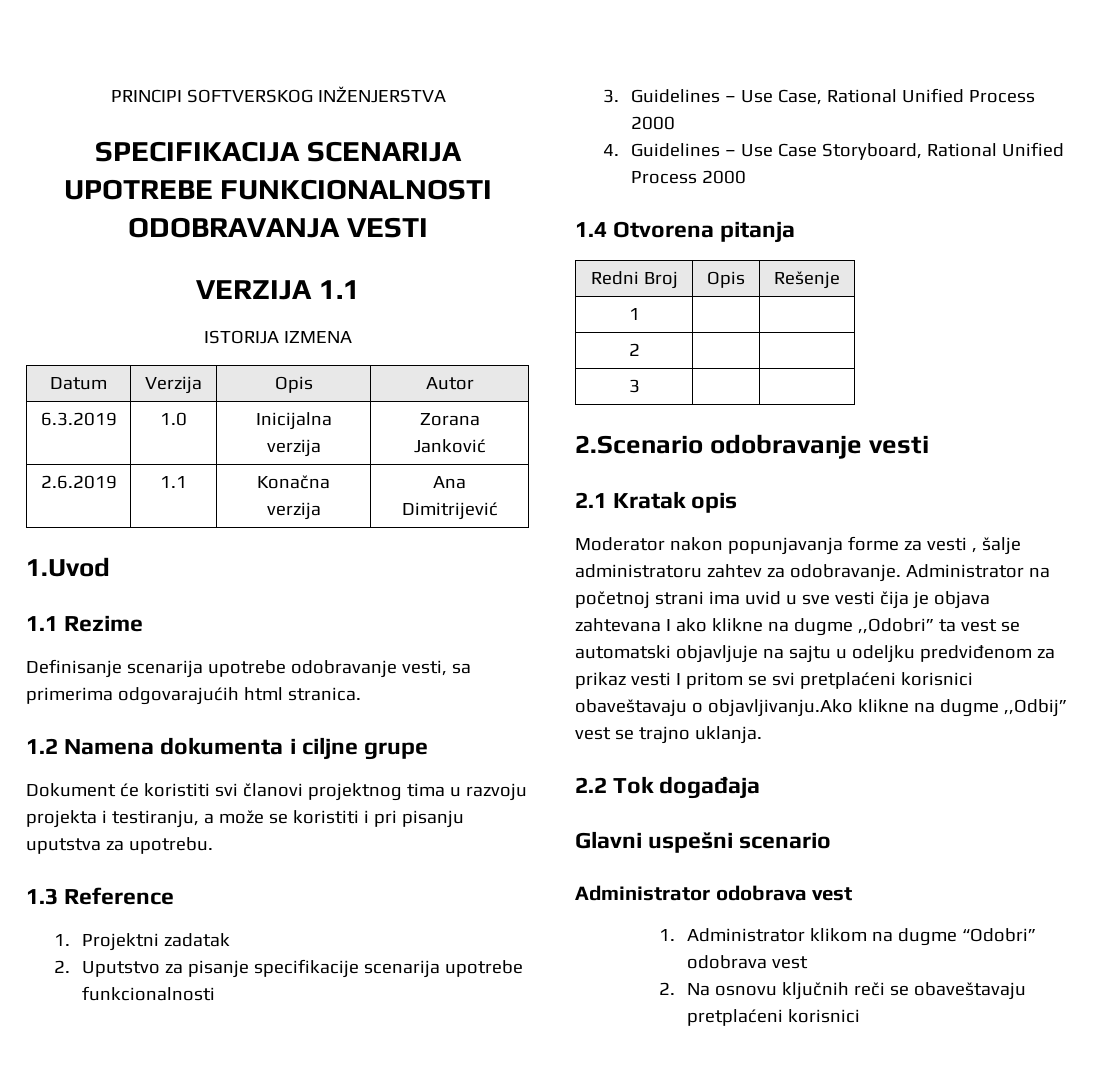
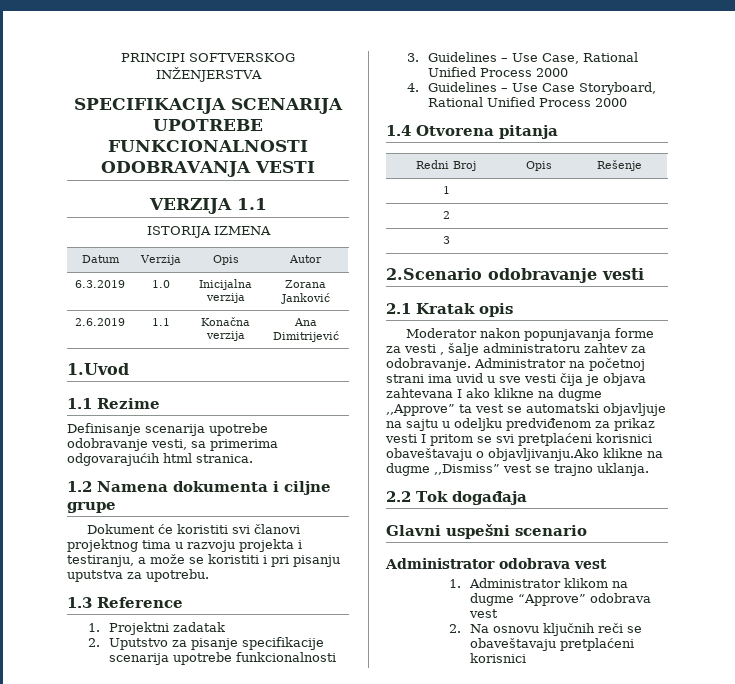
[857,618,934,634] ,,Odobri” -> [386,404,455,416] ,,Approve”
[1003,699,1067,717] ,,Odbij” -> [434,464,500,475] ,,Dismiss”
[961,928,1036,942] “Odobri” -> [517,594,586,606] “Approve”

